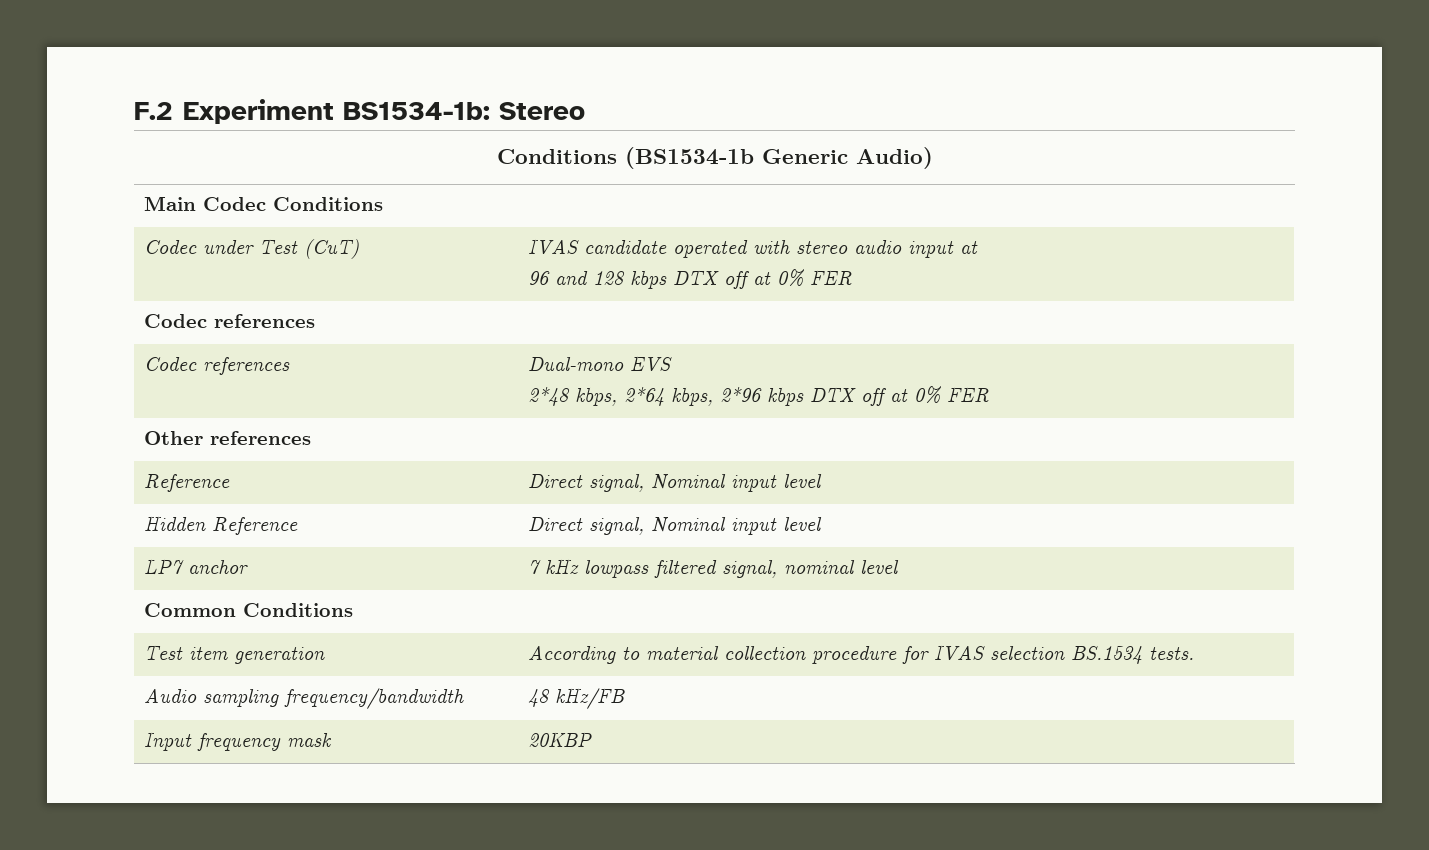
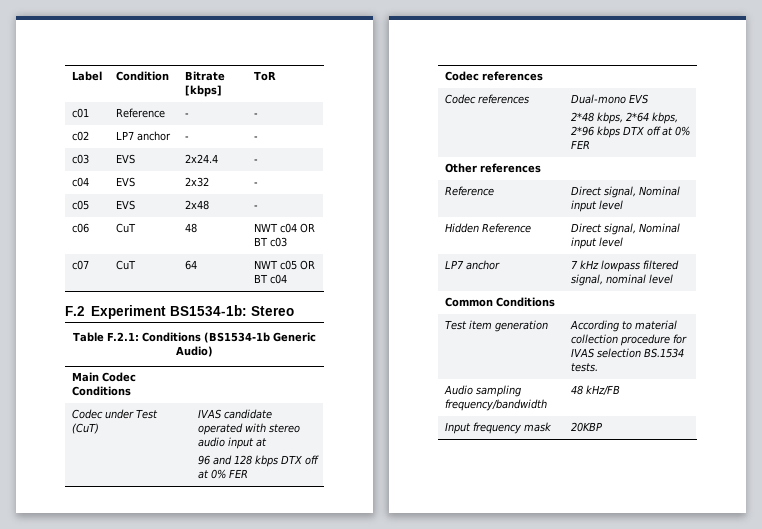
(134, 111) none -> [71,71,102,81] [115,71,169,81] [184,71,225,81] [184,85,222,97] [253,71,276,81] [71,108,89,118] [115,108,165,118] [184,113,189,117] [253,113,258,117] [71,131,89,141] [115,131,171,141] [184,136,189,140] [253,136,258,140] [71,154,89,164] [115,154,135,164] [184,154,218,163] [253,159,258,163] [71,177,89,187] [115,177,135,187] [184,177,209,187] [253,182,258,186] [71,200,89,210] [115,200,135,210] [184,200,209,210] [253,205,258,209] [71,223,89,233] [115,223,136,233] [184,223,197,233] [253,223,315,233] [253,237,287,247] [71,260,89,270] [115,260,136,270] [184,260,197,270] [253,260,315,270] [253,274,287,284] Label | Condition | Bitrate [kbps] | ToR // c01 | Reference | - | - // c02 | LP7 anchor | - | - // c03 | EVS | 2x24.4 | - // c04 | EVS | 2x32 | - // c05 | EVS | 2x48 | - // c06 | CuT | 48 | NWT c04 OR BT c03 // c07 | CuT | 64 | NWT c05 OR BT c04 //
(585, 111) none -> [72,332,140,342] Table F.2.1:

